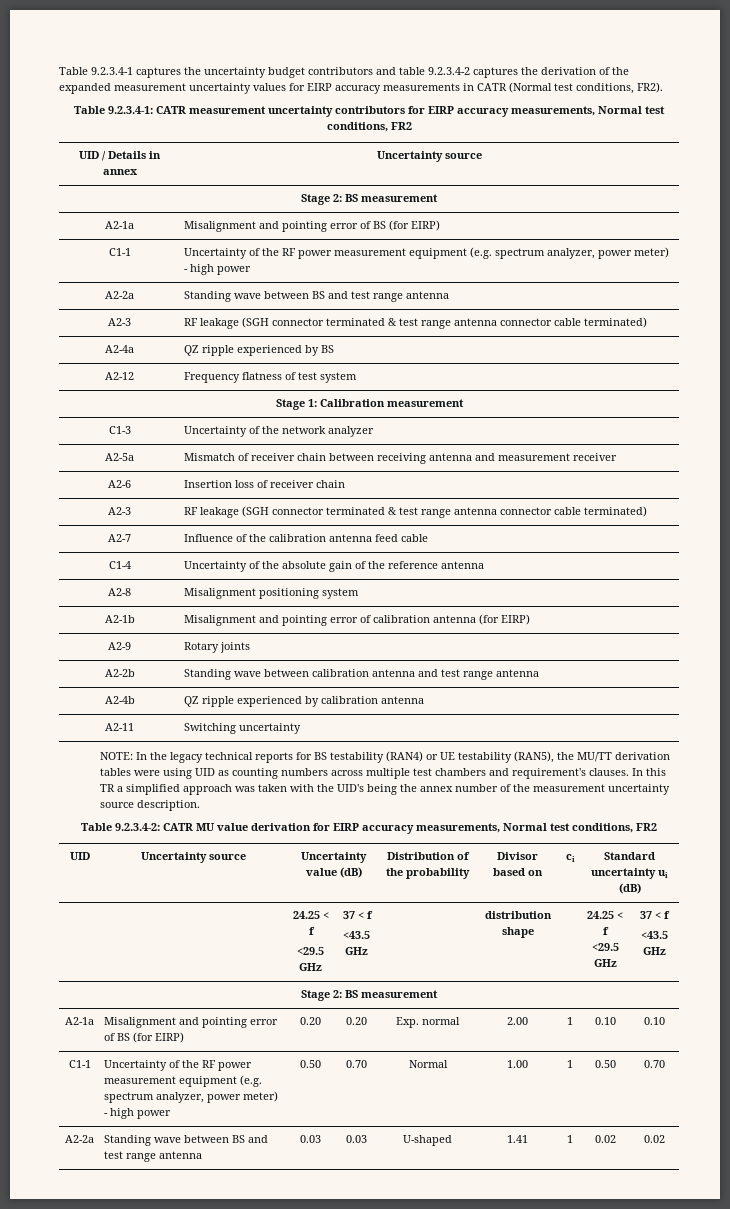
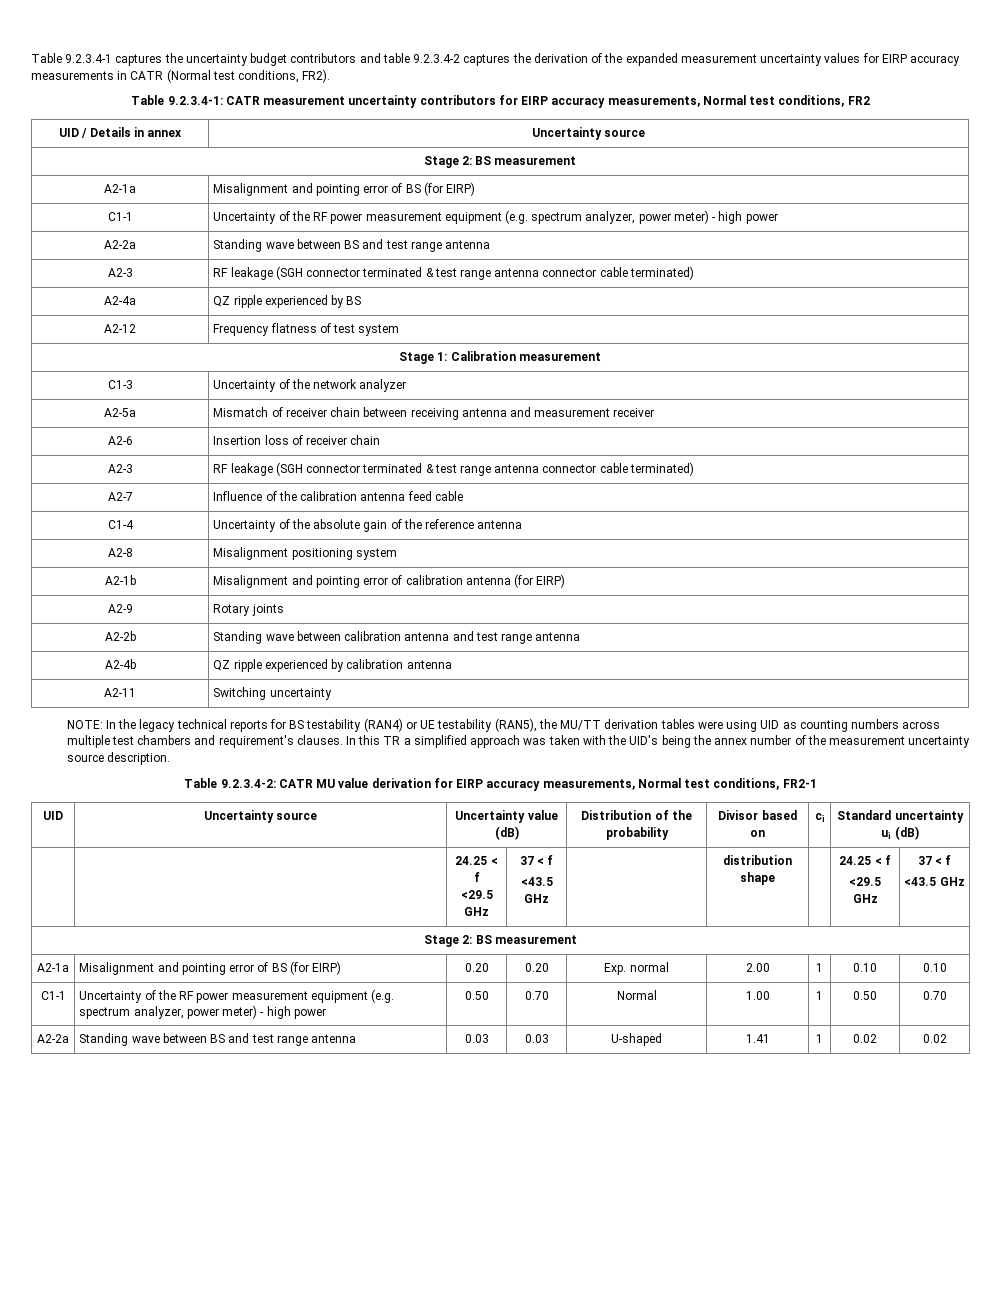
[636,823,657,831] FR2 -> [782,779,817,788] FR2-1

